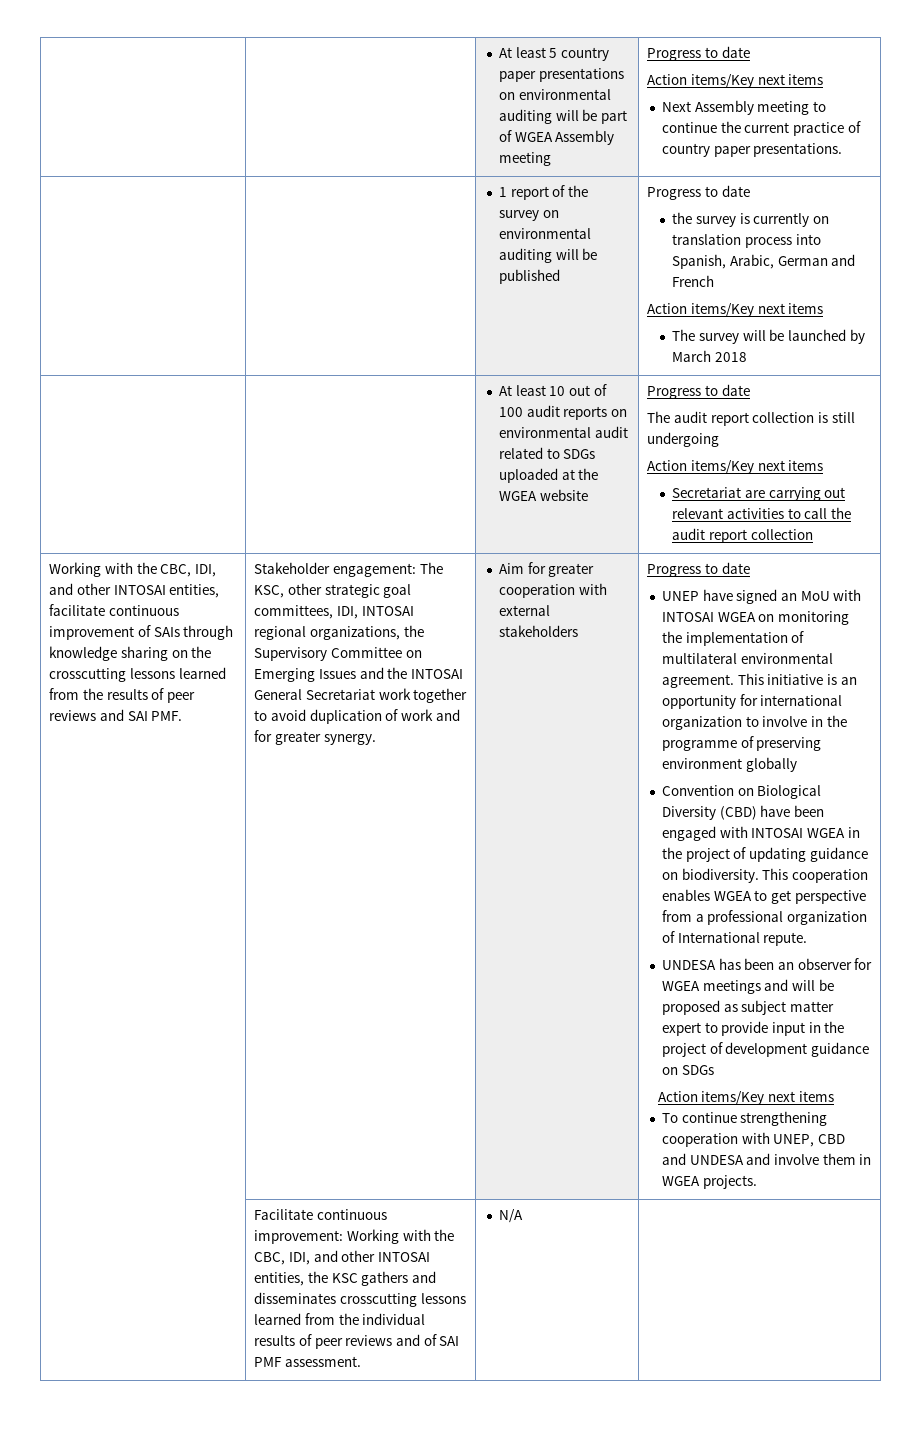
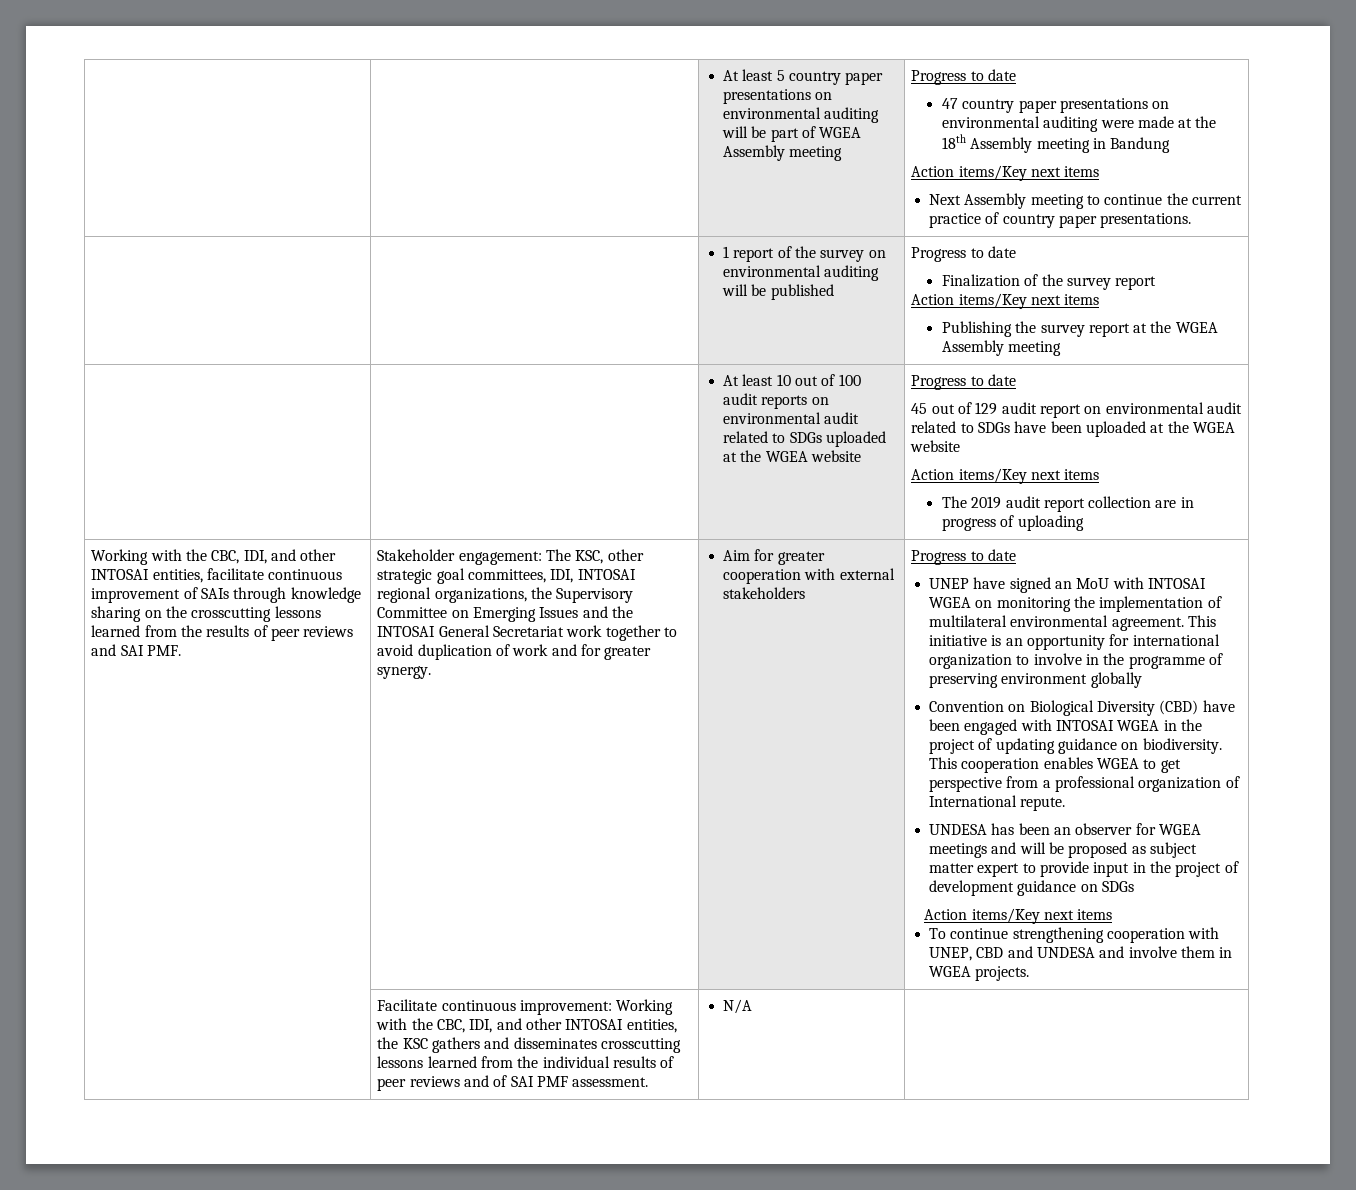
(750, 52) none -> [941,98,1170,113] [941,116,1217,132] [941,134,1171,153] // 47 country paper presentations on environmental auditing were made at the 18th Assembly meeting in Bandung
[672,212,830,227] [672,234,821,248] [672,254,856,269] [672,275,715,287] [647,303,824,317] [672,329,865,344] [672,350,748,362] the survey is currently on translation process into Spanish, Arabic, German and French // Action items/Key next items // The survey will be launched by March 2018 -> [941,274,1157,290] [911,293,1100,309] [941,321,1218,337] [941,340,1062,356] Finalization of the survey report // Action items/Key next items // Publishing the survey report at the WGEA Assembly meeting
[647,411,855,426] [647,432,720,447] [647,460,824,474] [672,487,846,501] [672,507,852,519] [672,528,813,543] The audit report collection is still undergoing // Action items/Key next items // Secretariat are carrying out relevant activities to call the audit report collection -> [911,402,1242,418] [911,421,1235,437] [910,440,961,452] [911,468,1100,484] [941,496,1194,512] [941,515,1084,531] 45 out of 129 audit report on environmental audit related to SDGs have been uploaded at the WGEA website // Action items/Key next items // The 2019 audit report collection are in progress of uploading

